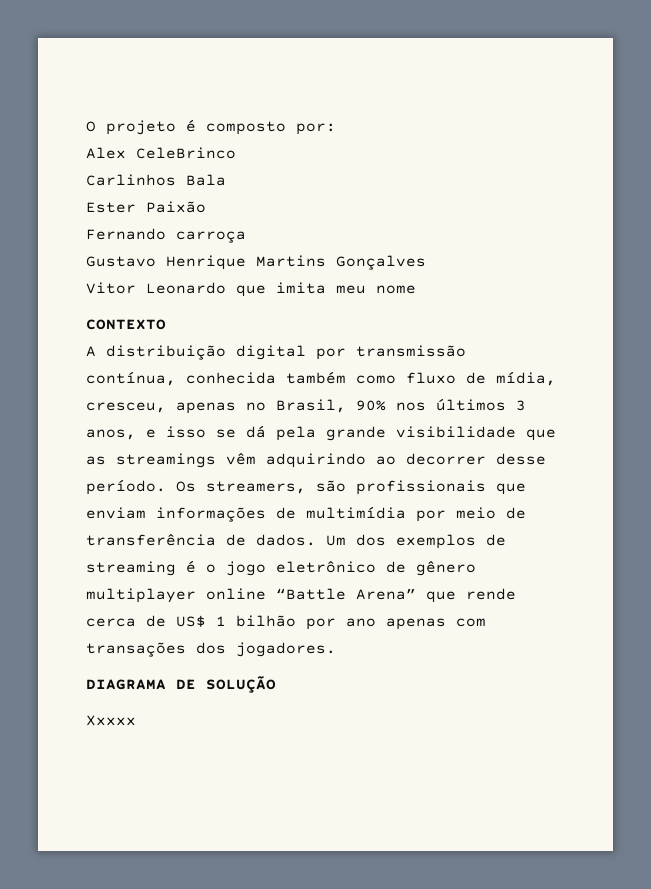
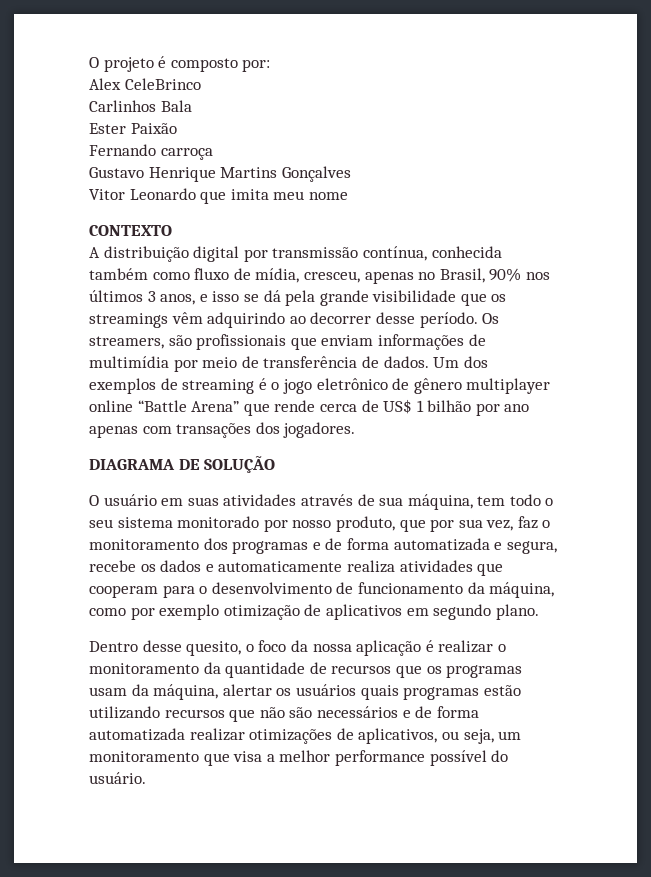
[86,456,106,465] as -> [491,294,507,302] os
[86,715,136,726] Xxxxx -> [89,494,554,510] [89,516,551,532] [89,538,557,554] [89,560,504,576] [89,582,555,598] [89,604,539,620] [89,640,506,656] [89,662,523,678] [89,684,521,700] [89,706,479,722] [89,728,522,744] [89,750,509,766] [89,772,146,784] O usuário em suas atividades através de sua máquina, tem todo o seu sistema monitorado por nosso produto, que por sua vez, faz o monitoramento dos programas e de forma automatizada e segura, recebe os dados e automaticamente realiza atividades que cooperam para o desenvolvimento de funcionamento da máquina, como por exemplo otimização de aplicativos em segundo plano. // Dentro desse quesito, o foco da nossa aplicação é realizar o monitoramento da quantidade de recursos que os programas usam da máquina, alertar os usuários quais programas estão utilizando recursos que não são necessários e de forma automatizada realizar otimizações de aplicativos, ou seja, um monitoramento que visa a melhor performance possível do usuário.

